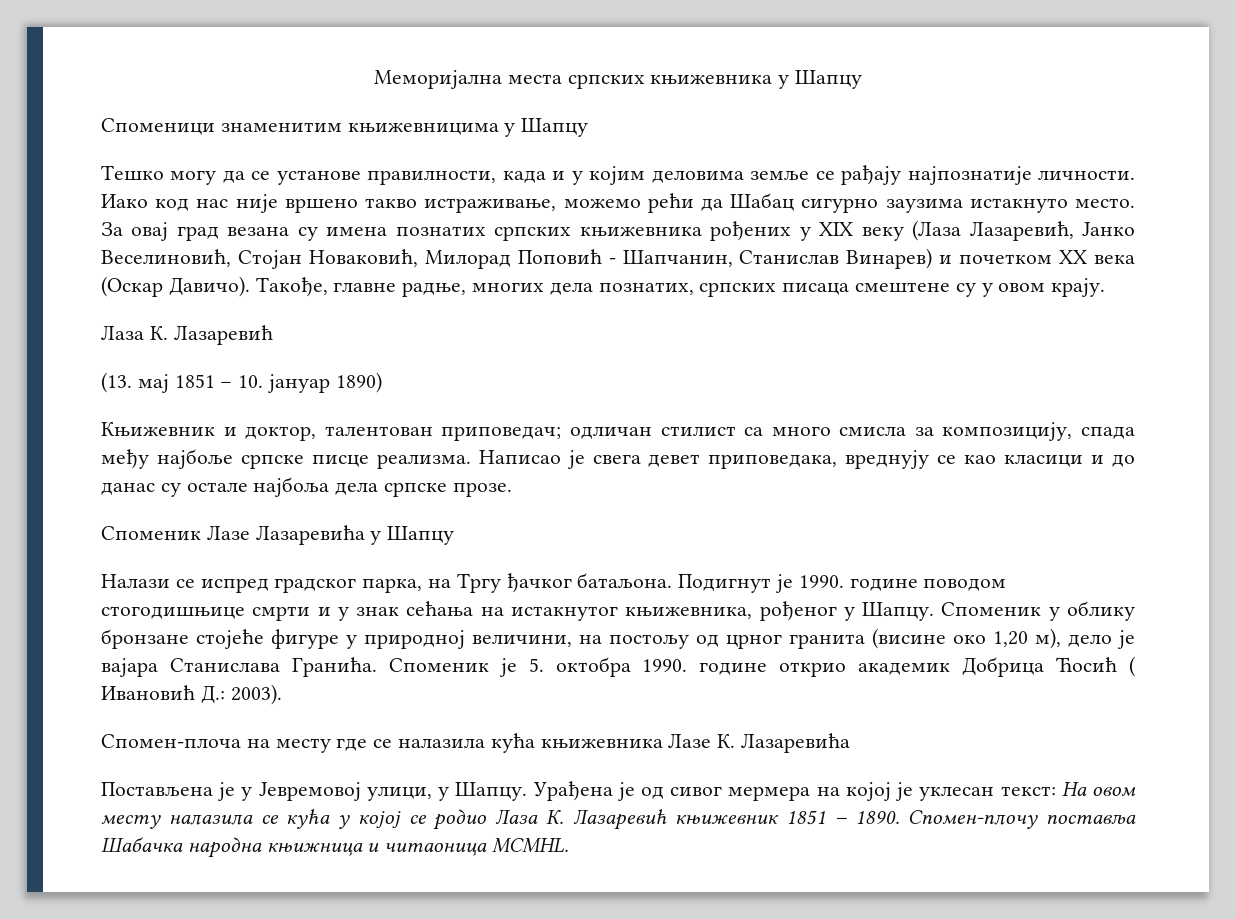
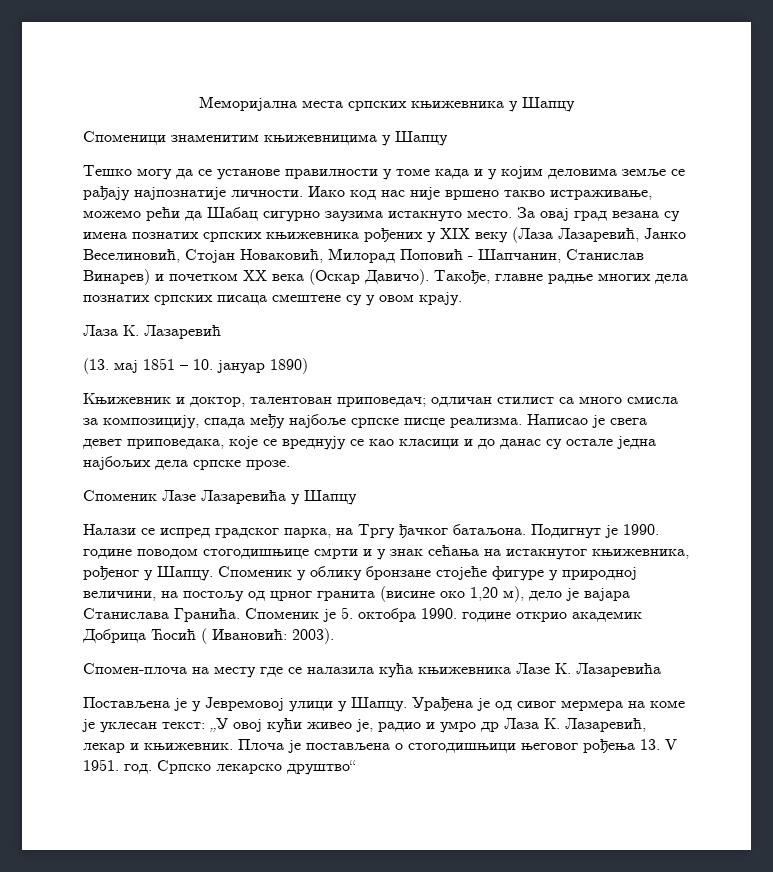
[367,170,497,185] правилности, -> [285,168,430,180] правилности у томе
[402,282,467,297] радње, -> [548,274,593,284] радње
[598,282,694,295] познатих, -> [83,295,150,302] познатих
(838, 461) none -> [229,436,277,449] које се
[253,477,330,497] најбоља -> [617,436,656,449] [83,456,151,470] једна најбољих
[101,685,225,704] Ивановић Д.: -> [212,629,287,640] Ивановић:
[366,786,432,801] улици, -> [289,701,333,712] улици
[845,782,891,801] којој -> [650,700,685,708] коме
[1061,782,1136,796] [101,809,1136,830] [101,837,570,858] На овом месту налазила се кућа у којој се родио Лаза К. Лазаревић књижевник 1851 – 1890. Спомен‑плочу поставља Шабачка народна књижница и читаоница MCMHL. -> [210,718,646,733] [83,739,677,753] [83,759,356,775] „У овој кући живео је, радио и умро др Лаза К. Лазаревић, лекар и књижевник. Плоча је постављена о стогодишњици његовог рођења 13. V 1951. год. Српско лекарско друштво“

